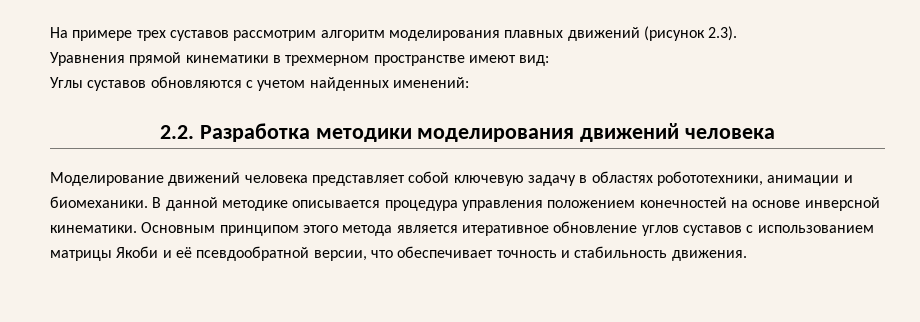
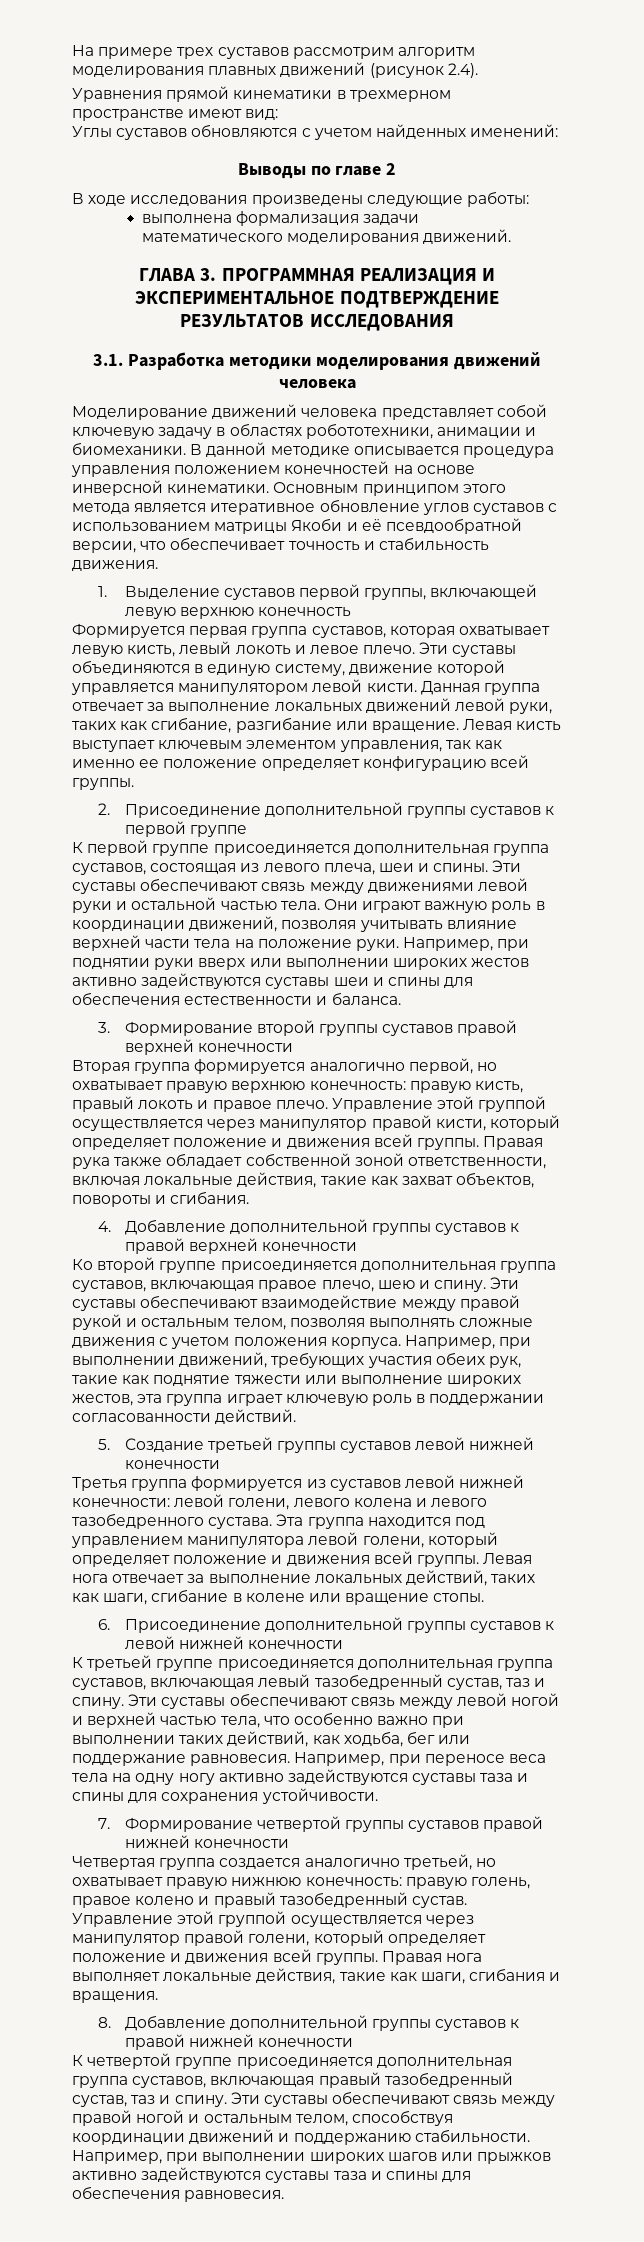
[708,26,738,41] 2.3). -> [447,63,478,78] 2.4).
[159,125,194,139] 2.2. -> [237,163,397,179] [72,191,529,207] [141,211,419,226] [141,229,511,245] [139,268,495,285] [135,291,499,308] [180,314,454,331] [92,354,123,366] Выводы по главе 2 // В ходе исследования произведены следующие работы: // выполнена формализация задачи математического моделирования движений. // ГЛАВА 3. ПРОГРАММНАЯ РЕАЛИЗАЦИЯ И ЭКСПЕРИМЕНТАЛЬНОЕ ПОДТВЕРЖДЕНИЕ РЕЗУЛЬТАТОВ ИССЛЕДОВАНИЯ // 3.1.
(747, 255) none -> [98,584,538,600] [124,607,351,619] [72,623,550,638] [72,641,517,657] [72,660,505,676] [71,679,540,695] [72,698,553,714] [72,717,562,733] [72,740,502,752] [72,755,529,771] [72,778,134,790] [98,802,555,818] [124,821,247,837] [72,840,549,856] [72,860,522,875] [72,878,528,894] [72,897,545,913] [72,916,517,932] [72,935,530,951] [72,958,530,970] [72,973,474,989] [72,992,401,1005] [98,1020,518,1036] [124,1039,293,1055] [72,1058,497,1074] [72,1081,523,1093] [72,1096,547,1112] [72,1115,560,1131] [72,1134,544,1150] [72,1153,546,1169] [72,1172,535,1188] [72,1191,250,1207] [98,1219,520,1235] [124,1238,357,1254] [72,1257,556,1273] [72,1277,520,1292] [72,1295,520,1311] [72,1314,534,1330] [72,1335,532,1349] [72,1352,521,1368] [72,1375,522,1387] [72,1394,545,1406] [72,1409,297,1424] [98,1437,535,1453] [124,1460,220,1469] [72,1475,525,1491] [72,1494,488,1510] [72,1513,485,1529] [71,1532,498,1548] [72,1551,533,1567] [72,1570,536,1586] [72,1589,485,1605] [98,1617,555,1633] [124,1636,343,1649] [72,1655,553,1671] [72,1674,546,1690] [72,1693,560,1709] [72,1712,465,1728] [72,1731,471,1747] [72,1752,546,1766] [72,1769,529,1785] [72,1788,378,1804] [98,1816,544,1832] [124,1835,289,1848] [72,1854,496,1870] [72,1877,530,1889] [72,1892,467,1908] [72,1911,474,1927] [72,1930,486,1946] [72,1949,483,1965] [72,1968,561,1984] [72,1991,158,2003] [98,2015,520,2031] [124,2034,353,2050] [72,2053,512,2069] [72,2072,513,2088] [72,2091,556,2107] [72,2110,453,2126] [72,2129,530,2145] [72,2150,552,2164] [72,2167,472,2183] [72,2186,285,2202] // 1. Выделение суставов первой группы, включающей левую верхнюю конечность // Формируется первая группа суставов, которая охватывает левую кисть, левый локоть и левое плечо. Эти суставы объединяются в единую систему, движение которой управляется манипулятором левой кисти. Данная группа отвечает за выполнение локальных движений левой руки, таких как сгибание, разгибание или вращение. Левая кисть выступает ключевым элементом управления, так как именно ее положение определяет конфигурацию всей группы. // 2. Присоединение дополнительной группы суставов к первой группе // К первой группе присоединяется дополнительная группа суставов, состоящая из левого плеча, шеи и спины. Эти суставы обеспечивают связь между движениями левой руки и остальной частью тела. Они играют важную роль в координации движений, позволяя учитывать влияние верхней части тела на положение руки. Например, при поднятии руки вверх или выполнении широких жестов активно задействуются суставы шеи и спины для обеспечения естественности и баланса. // 3. Формирование второй группы суставов правой верхней конечности // Вторая группа формируется аналогично первой, но охватывает правую верхнюю конечность: правую кисть, правый локоть и правое плечо. Управление этой группой осуществляется через манипулятор правой кисти, который определяет положение и движения всей группы. Правая рука также обладает собственной зоной ответственности, включая локальные действия, такие как захват объектов, повороты и сгибания. // 4. Добавление дополнительной группы суставов к правой верхней конечности // Ко второй группе присоединяется дополнительная группа суставов, включающая правое плечо, шею и спину. Эти суставы обеспечивают взаимодействие между правой рукой и остальным телом, позволяя выполнять сложные движения с учетом положения корпуса. Например, при выполнении движений, требующих участия обеих рук, такие как поднятие тяжести или выполнение широких жестов, эта группа играет ключевую роль в поддержании согласованности действий. // 5. Создание третьей группы суставов левой нижней конечности // Третья группа формируется из суставов левой нижней конечности: левой голени, левого колена и левого тазобедренного сустава. Эта группа находится под управлением манипулятора левой голени, который определяет положение и движения всей группы. Левая нога отвечает за выполнение локальных действий, таких как шаги, сгибание в колене или вращение стопы. // 6. Присоединение дополнительной группы суставов к левой нижней конечности // К третьей группе присоединяется дополнительная группа суставов, включающая левый тазобедренный сустав, таз и спину. Эти суставы обеспечивают связь между левой ногой и верхней частью тела, что особенно важно при выполнении таких действий, как ходьба, бег или поддержание равновесия. Например, при переносе веса тела на одну ногу активно задействуются суставы таза и спины для сохранения устойчивости. // 7. Формирование четвертой группы суставов правой нижней конечности // Четвертая группа создается аналогично третьей, но охватывает правую нижнюю конечность: правую голень, правое колено и правый тазобедренный сустав. Управление этой группой осуществляется через манипулятор правой голени, который определяет положение и движения всей группы. Правая нога выполняет локальные действия, такие как шаги, сгибания и вращения. // 8. Добавление дополнительной группы суставов к правой нижней конечности // К четвертой группе присоединяется дополнительная группа суставов, включающая правый тазобедренный сустав, таз и спину. Эти суставы обеспечивают связь между правой ногой и остальным телом, способствуя координации движений и поддержанию стабильности. Например, при выполнении широких шагов или прыжков активно задействуются суставы таза и спины для обеспечения равновесия.

